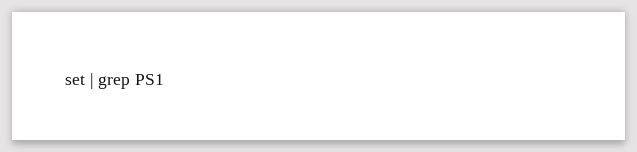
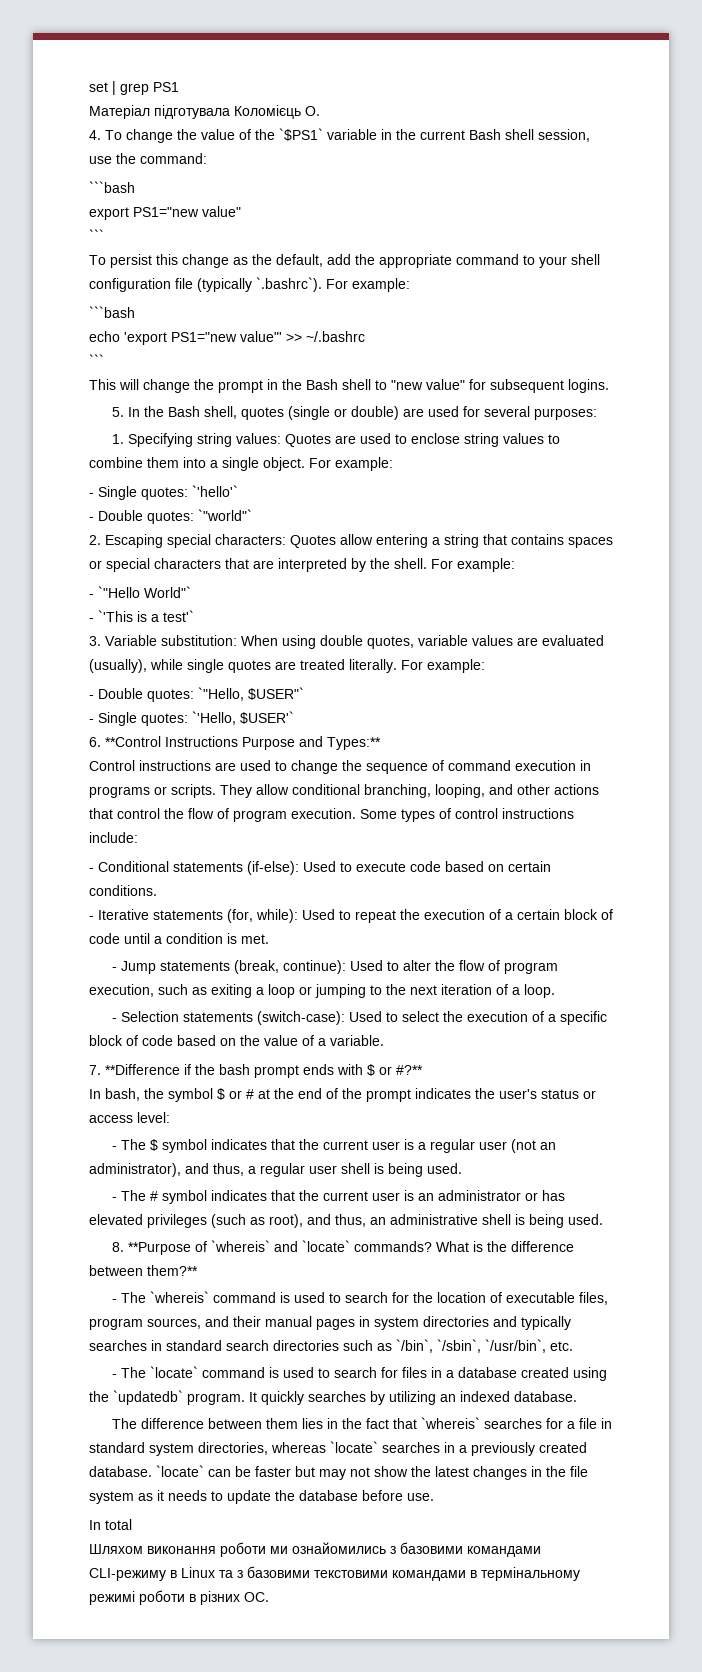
(165, 79) none -> [89,105,320,119] [89,128,590,143] [89,153,207,164] [89,181,135,193] [89,206,241,220] [89,229,104,241] [89,254,600,268] [89,277,410,292] [89,306,135,318] [89,331,365,345] [89,354,104,366] [89,379,609,393] [112,406,598,420] [112,433,561,447] [89,457,393,471] [89,485,238,500] [89,509,252,524] [89,534,613,548] [89,558,515,572] [89,586,191,598] [89,610,194,622] [89,635,604,649] [89,659,485,673] [89,687,304,702] [89,711,294,726] [89,736,381,750] [89,760,591,774] [89,784,599,798] [89,808,574,822] [89,832,138,843] [89,861,551,875] [89,885,157,896] [89,909,613,923] [89,933,269,944] [112,960,559,974] [89,984,555,998] [112,1011,608,1025] [89,1035,384,1046] [89,1064,423,1078] [89,1088,596,1102] [89,1112,170,1123] [112,1139,557,1153] [89,1163,462,1177] [112,1190,566,1204] [89,1214,603,1228] [112,1240,575,1255] [89,1265,198,1276] [112,1291,609,1305] [89,1316,571,1330] [89,1339,573,1353] [112,1366,608,1381] [89,1390,577,1405] [112,1417,613,1429] [89,1441,587,1456] [89,1465,588,1480] [89,1490,434,1504] [89,1519,132,1530] [89,1542,541,1557] [89,1566,580,1581] [89,1590,269,1605] // Матеріал підготувала Коломієць О. // 4. To change the value of the `$PS1` variable in the current Bash shell session, use the command: // ```bash // export PS1="new value" // ``` // To persist this change as the default, add the appropriate command to your shell configuration file (typically `.bashrc`). For example: // ```bash // echo 'export PS1="new value"' >> ~/.bashrc // ``` // This will change the prompt in the Bash shell to "new value" for subsequent logins. // 5. In the Bash shell, quotes (single or double) are used for several purposes: // 1. Specifying string values: Quotes are used to enclose string values to combine them into a single object. For example: // - Single quotes: `'hello'` // - Double quotes: `"world"` // 2. Escaping special characters: Quotes allow entering a string that contains spaces or special characters that are interpreted by the shell. For example: // - `"Hello World"` // - `'This is a test'` // 3. Variable substitution: When using double quotes, variable values are evaluated (usually), while single quotes are treated literally. For example: // - Double quotes: `"Hello, $USER"` // - Single quotes: `'Hello, $USER'` // 6. **Control Instructions Purpose and Types:** // Control instructions are used to change the sequence of command execution in programs or scripts. They allow conditional branching, looping, and other actions that control the flow of program execution. Some types of control instructions include: // - Conditional statements (if-else): Used to execute code based on certain conditions. // - Iterative statements (for, while): Used to repeat the execution of a certain block of code until a condition is met. // - Jump statements (break, continue): Used to alter the flow of program execution, such as exiting a loop or jumping to the next iteration of a loop. // - Selection statements (switch-case): Used to select the execution of a specific block of code based on the value of a variable. // 7. **Difference if the bash prompt ends with $ or #?** // In bash, the symbol $ or # at the end of the prompt indicates the user's status or access level: // - The $ symbol indicates that the current user is a regular user (not an administrator), and thus, a regular user shell is being used. // - The # symbol indicates that the current user is an administrator or has elevated privileges (such as root), and thus, an administrative shell is being used. // 8. **Purpose of `whereis` and `locate` commands? What is the difference between them?** // - The `whereis` command is used to search for the location of executable files, program sources, and their manual pages in system directories and typically searches in standard search directories such as `/bin`, `/sbin`, `/usr/bin`, etc. // - The `locate` command is used to search for files in a database created using the `updatedb` program. It quickly searches by utilizing an indexed database. // The difference between them lies in the fact that `whereis` searches for a file in standard system directories, whereas `locate` searches in a previously created database. `locate` can be faster but may not show the latest changes in the file system as it needs to update the database before use. // In total // Шляхом виконання роботи ми ознайомились з базовими командами CLI-режиму в Linux та з базовими текстовими командами в термінальному режимі роботи в різних ОС.

